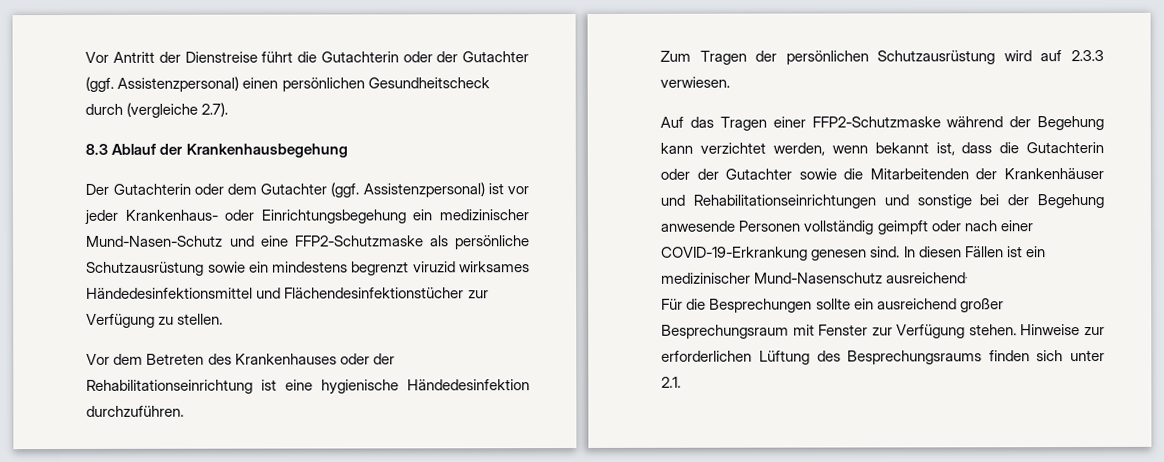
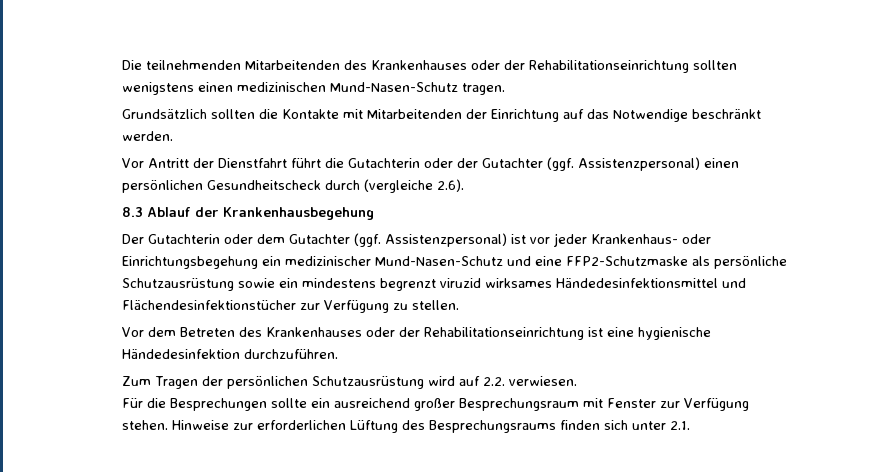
(85, 57) none -> [122,60,738,73] [122,82,506,95] [122,109,762,122] [122,131,174,141] Die teilnehmenden Mitarbeitenden des Krankenhauses oder der Rehabilitationseinrichtung sollten wenigstens einen medizinischen Mund-Nasen-Schutz tragen. // Grundsätzlich sollten die Kontakte mit Mitarbeitenden der Einrichtung auf das Notwendige beschränkt werden. //
[184,51,258,63] Dienstreise -> [218,158,288,168] Dienstfahrt
[201,102,229,117] 2.7). -> [437,179,465,192] 2.6).
[1071,49,1105,62] 2.3.3 -> [483,377,506,386] 2.2.
[660,115,1104,131] [660,141,1104,156] [660,167,1104,180] [660,193,1104,209] [660,220,1034,235] [661,246,1046,261] [661,272,969,284] // Auf das Tragen einer FFP2-Schutzmaske während der Begehung kann verzichtet werden, wenn bekannt ist, dass die Gutachterin oder der Gutachter sowie die Mitarbeitenden der Krankenhäuser und Rehabilitationseinrichtungen und sonstige bei der Begehung anwesende Personen vollständig geimpft oder nach einer COVID-19-Erkrankung genesen sind. In diesen Fällen ist ein medizinischer Mund-Nasenschutz ausreichend. -> (578, 381) none

